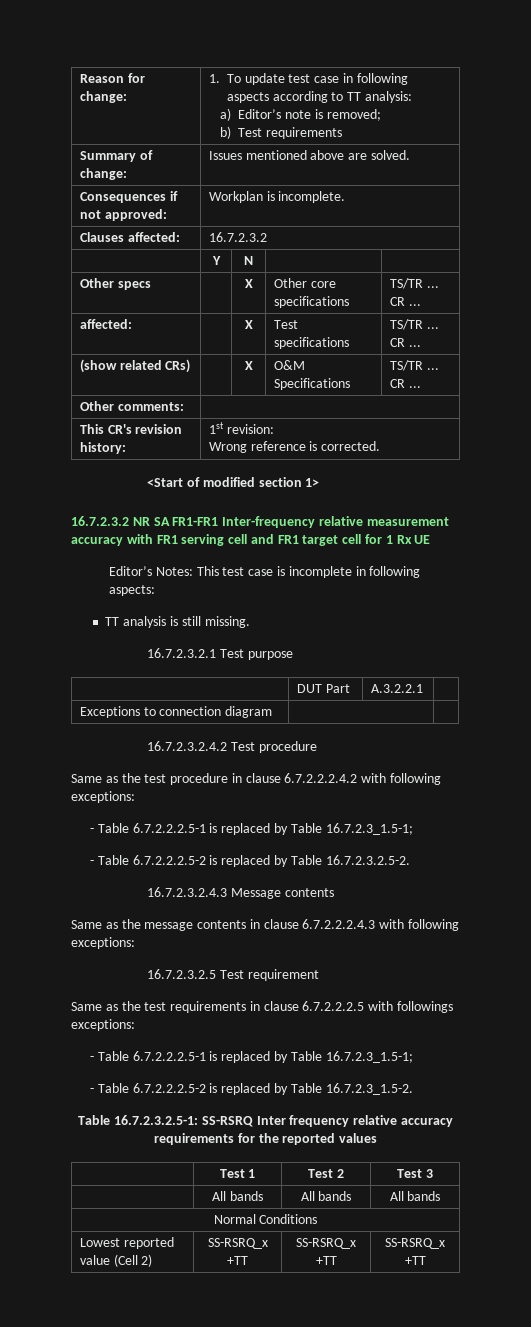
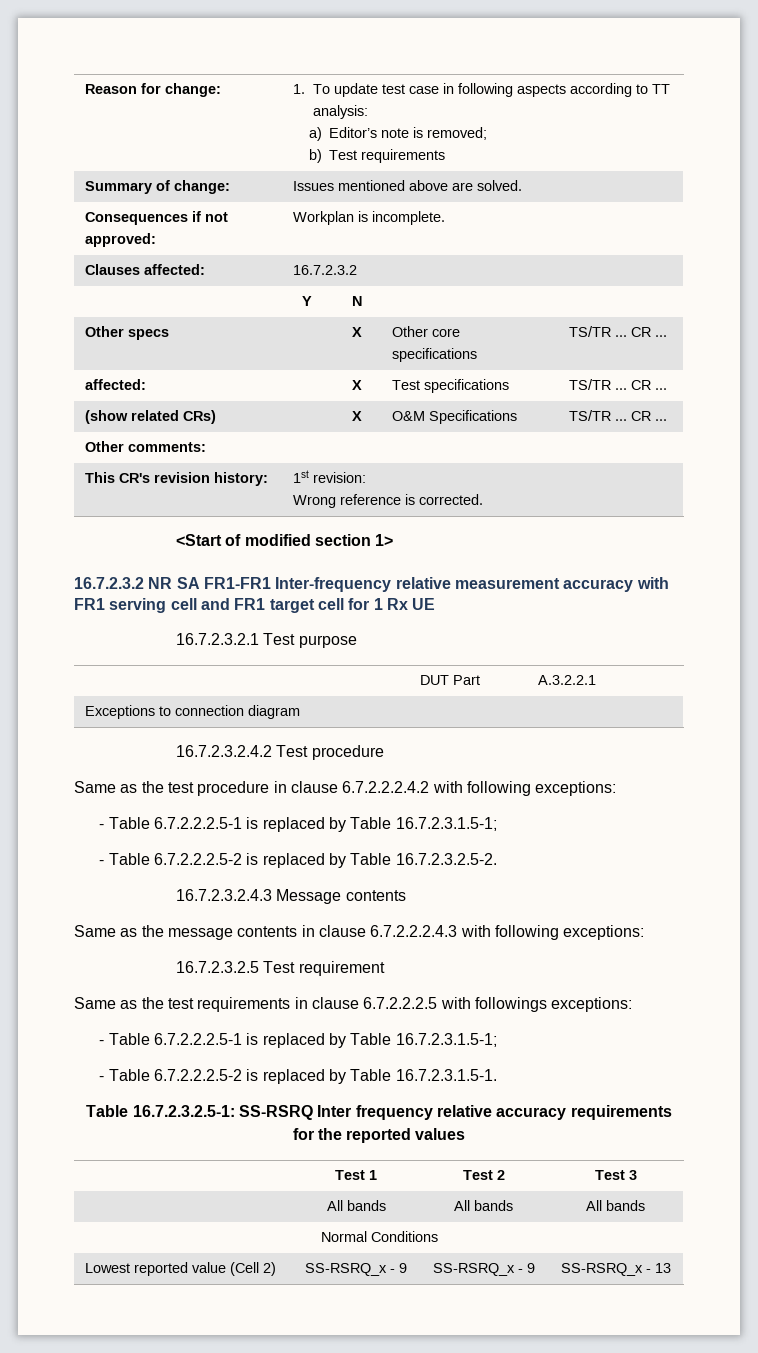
[109,566,421,578] [109,585,156,596] [105,616,250,628] // Editor’s Notes: This test case is incomplete in following aspects: // TT analysis is still missing. -> (436, 604) none
[325,823,413,835] 16.7.2.3_1.5-1; -> [395,817,497,831] 16.7.2.3.1.5-1;
[325,1051,413,1063] [90,1083,413,1095] 16.7.2.3_1.5-1; // - Table 6.7.2.2.2.5-2 is replaced by Table 16.7.2.3_1.5-2. -> [395,1033,497,1047] [99,1069,497,1084] 16.7.2.3.1.5-1; // - Table 6.7.2.2.2.5-2 is replaced by Table 16.7.2.3.1.5-1.
[227,1256,248,1265] [296,1238,356,1249] [315,1256,337,1265] [385,1238,445,1249] [404,1256,426,1265] +TT | SS-RSRQ_x +TT | SS-RSRQ_x +TT -> [390,1263,407,1273] [432,1263,535,1276] [560,1263,671,1276] - 9 | SS-RSRQ_x - 9 | SS-RSRQ_x - 13

